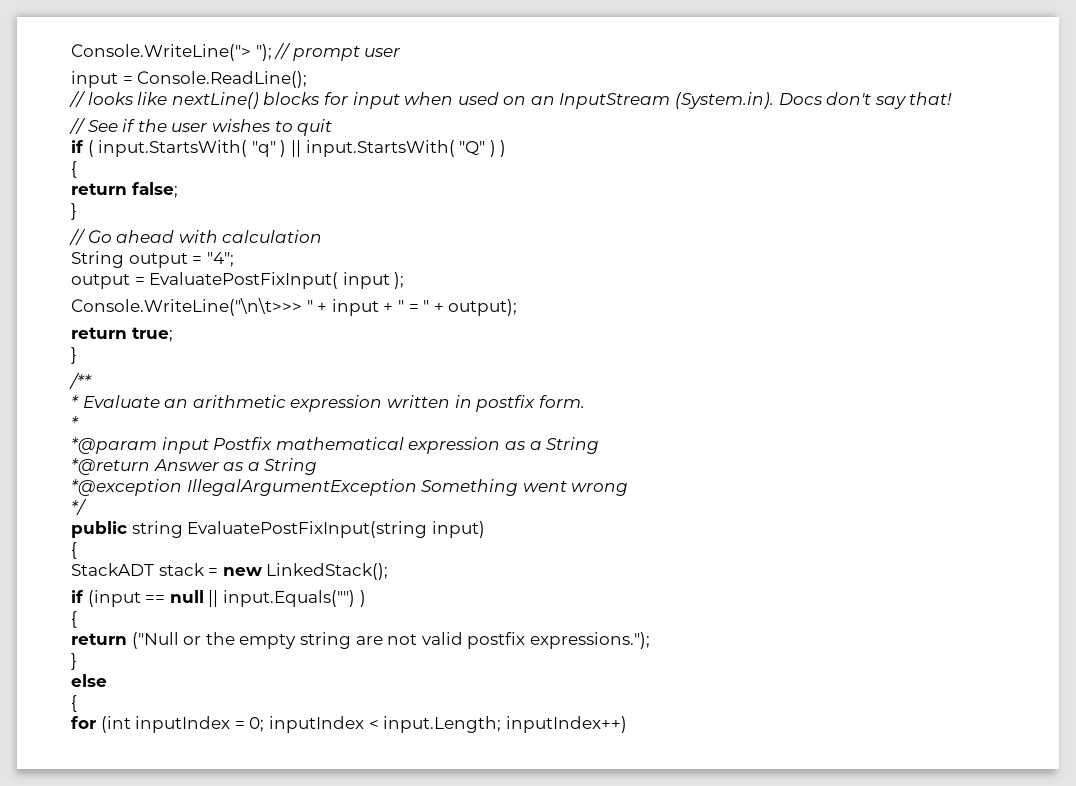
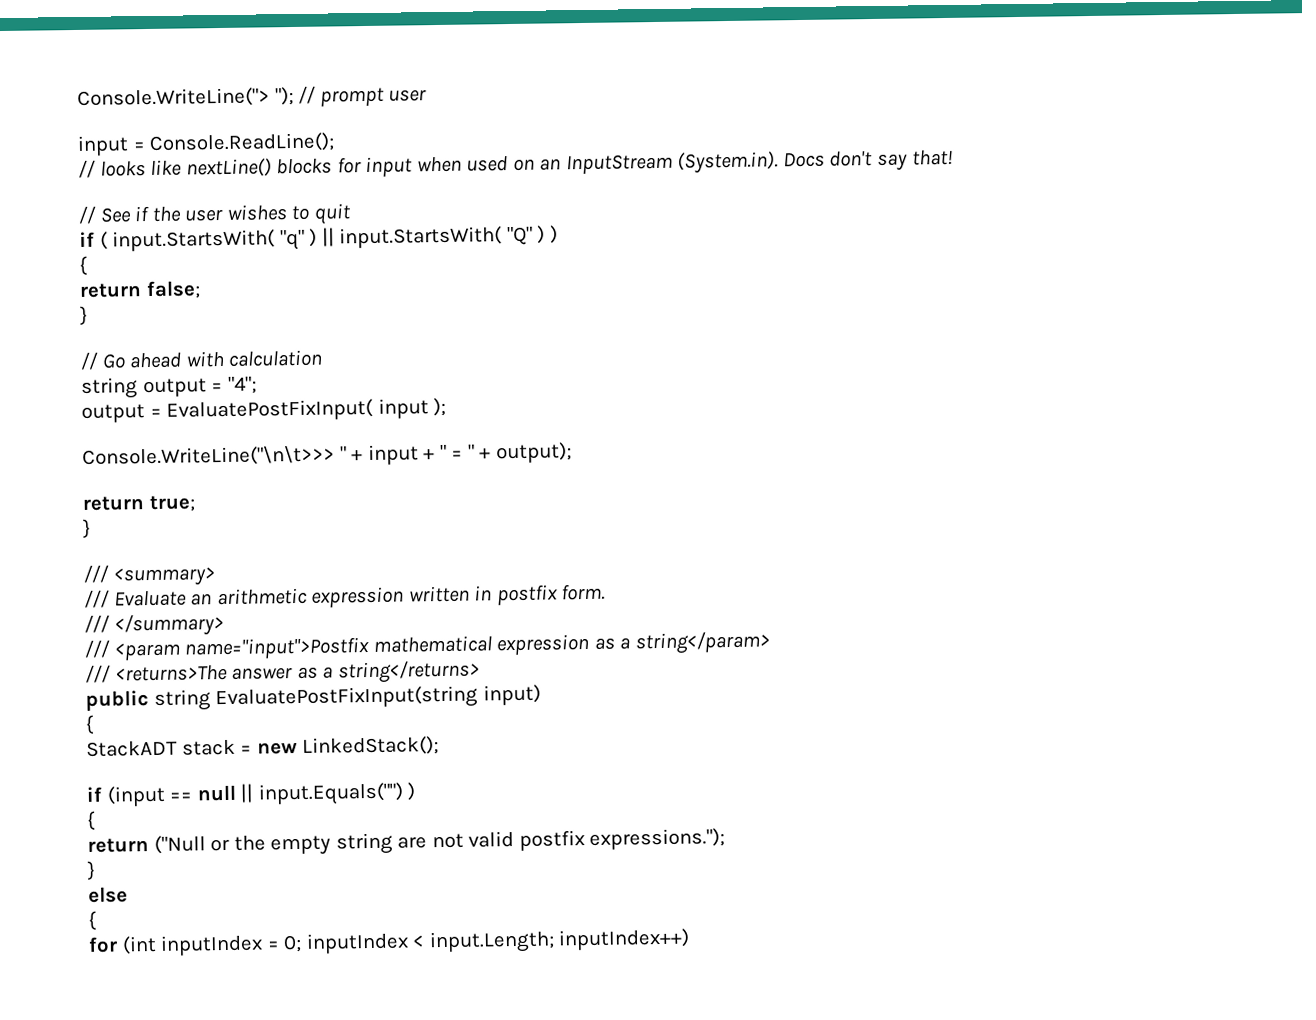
[71,251,124,268] String -> [81,377,138,399] string
[69,373,92,389] [71,395,79,408] /** // * -> [83,565,215,587] [84,590,110,608] /// <summary> // ///
[71,416,79,429] [71,437,600,454] [71,458,318,475] [71,479,629,496] [71,499,87,515] * // *@param input Postfix mathematical expression as a String // *@return Answer as a String // *@exception IllegalArgumentException Something went wrong // */ -> [84,614,224,637] [84,631,770,661] [85,660,480,684] /// </summary> // /// <param name="input">Postfix mathematical expression as a string</param> // /// <returns>The answer as a string</returns>

